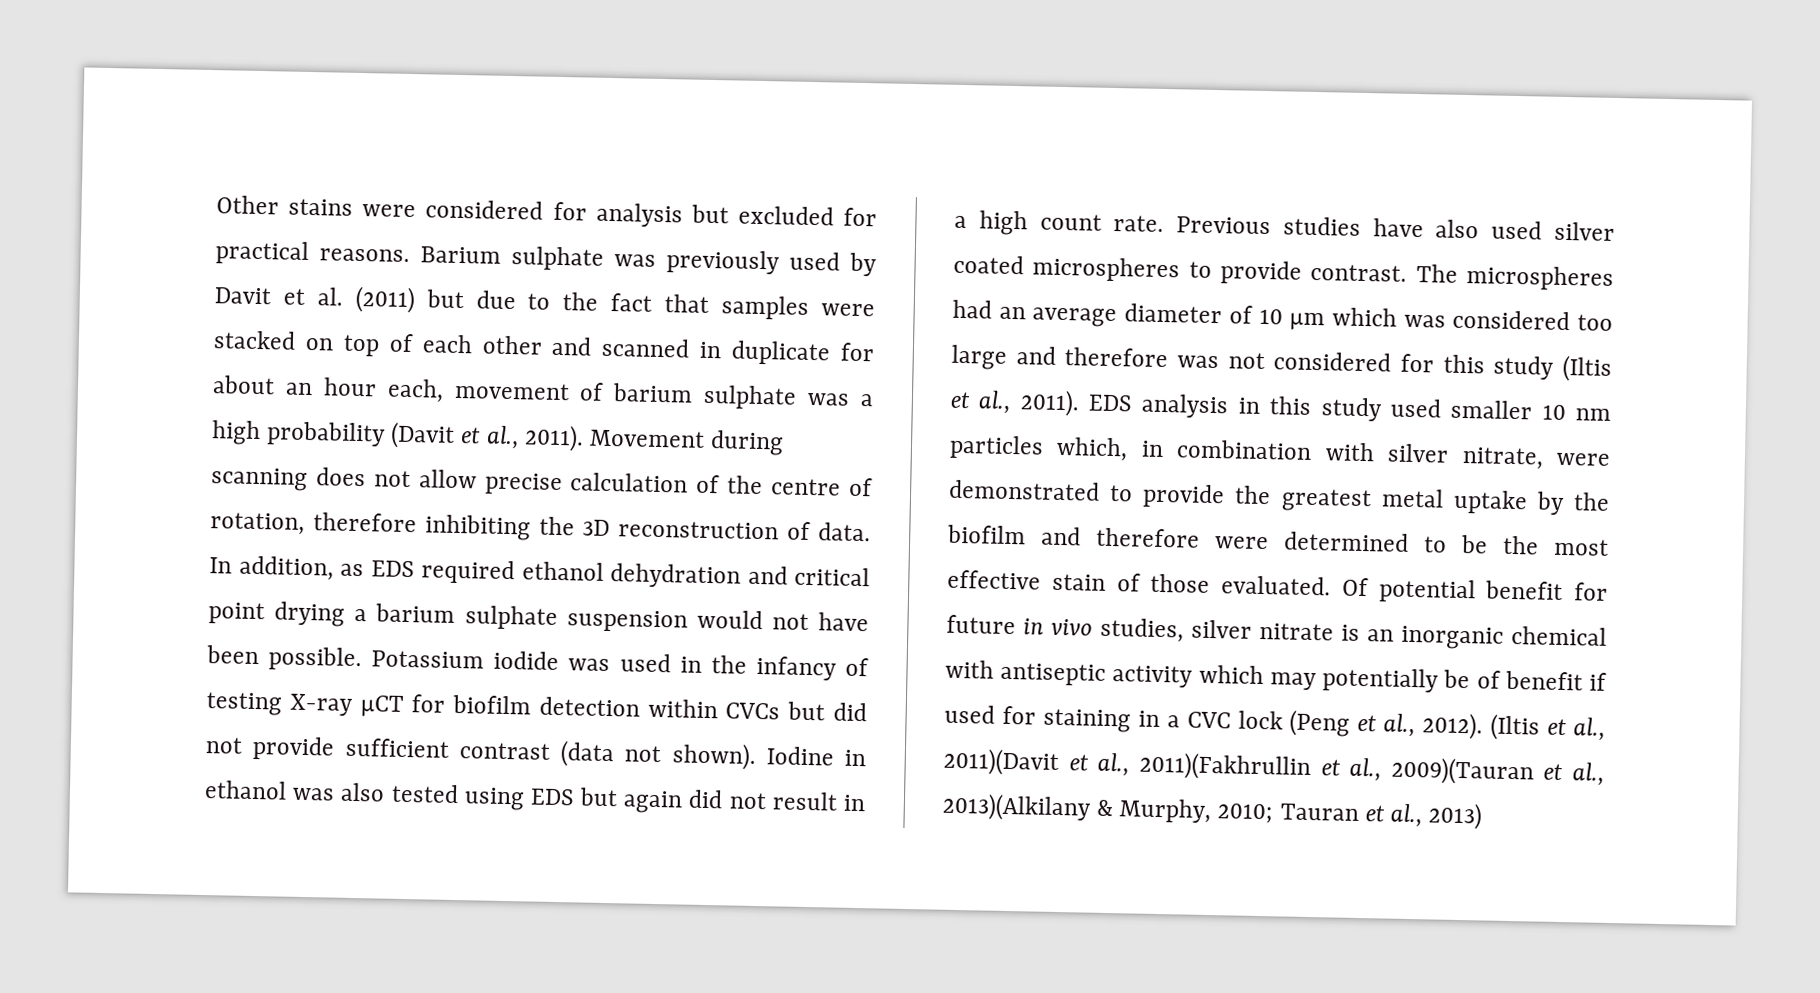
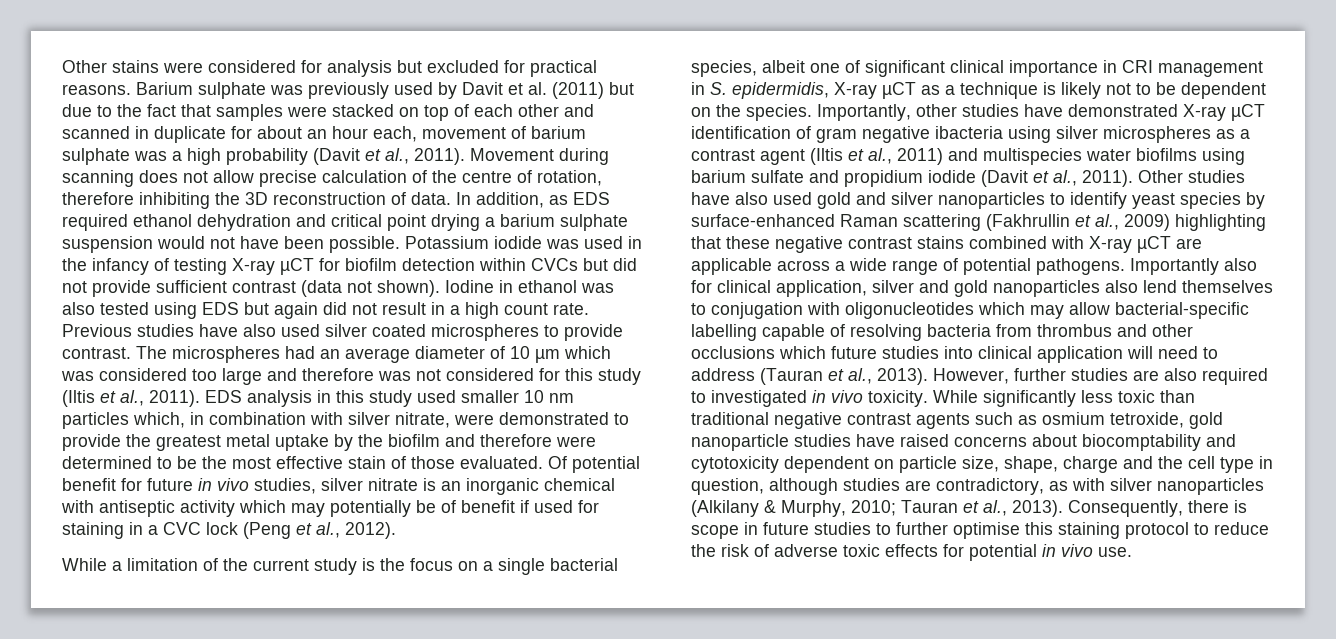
[1490,713,1605,741] [943,747,1604,786] [942,792,1092,822] (Iltis et al., 2011)(Davit et al., 2011)(Fakhrullin et al., 2009)(Tauran et al., 2013)(Alkilany -> [62,558,618,575] [691,60,1263,77] [691,82,1266,99] [691,104,1265,121] [691,126,1250,143] [691,148,1245,165] [691,170,1245,187] [691,192,1265,209] [691,214,1266,231] [691,236,1202,253] [691,258,1257,275] [691,280,1273,297] [691,302,1249,319] [691,324,1193,341] [691,346,1218,363] [691,368,1268,385] [691,390,1195,407] [691,412,1223,429] [691,434,1236,451] [691,456,1273,473] [691,478,1264,495] [691,500,759,517] // While a limitation of the current study is the focus on a single bacterial species, albeit one of significant clinical importance in CRI management in S. epidermidis, X-ray µCT as a technique is likely not to be dependent on the species. Importantly, other studies have demonstrated X-ray µCT identification of gram negative ibacteria using silver microspheres as a contrast agent (Iltis et al., 2011) and multispecies water biofilms using barium sulfate and propidium iodide (Davit et al., 2011). Other studies have also used gold and silver nanoparticles to identify yeast species by surface-enhanced Raman scattering (Fakhrullin et al., 2009) highlighting that these negative contrast stains combined with X-ray µCT are applicable across a wide range of potential pathogens. Importantly also for clinical application, silver and gold nanoparticles also lend themselves to conjugation with oligonucleotides which may allow bacterial-specific labelling capable of resolving bacteria from thrombus and other occlusions which future studies into clinical application will need to address (Tauran et al., 2013). However, further studies are also required to investigated in vivo toxicity. While significantly less toxic than traditional negative contrast agents such as osmium tetroxide, gold nanoparticle studies have raised concerns about biocomptability and cytotoxicity dependent on particle size, shape, charge and the cell type in question, although studies are contradictory, as with silver nanoparticles (Alkilany
[1428,802,1484,830] 2013) -> [1012,500,1247,517] [691,522,1269,539] [691,544,1132,561] 2013). Consequently, there is scope in future studies to further optimise this staining protocol to reduce the risk of adverse toxic effects for potential in vivo use.

